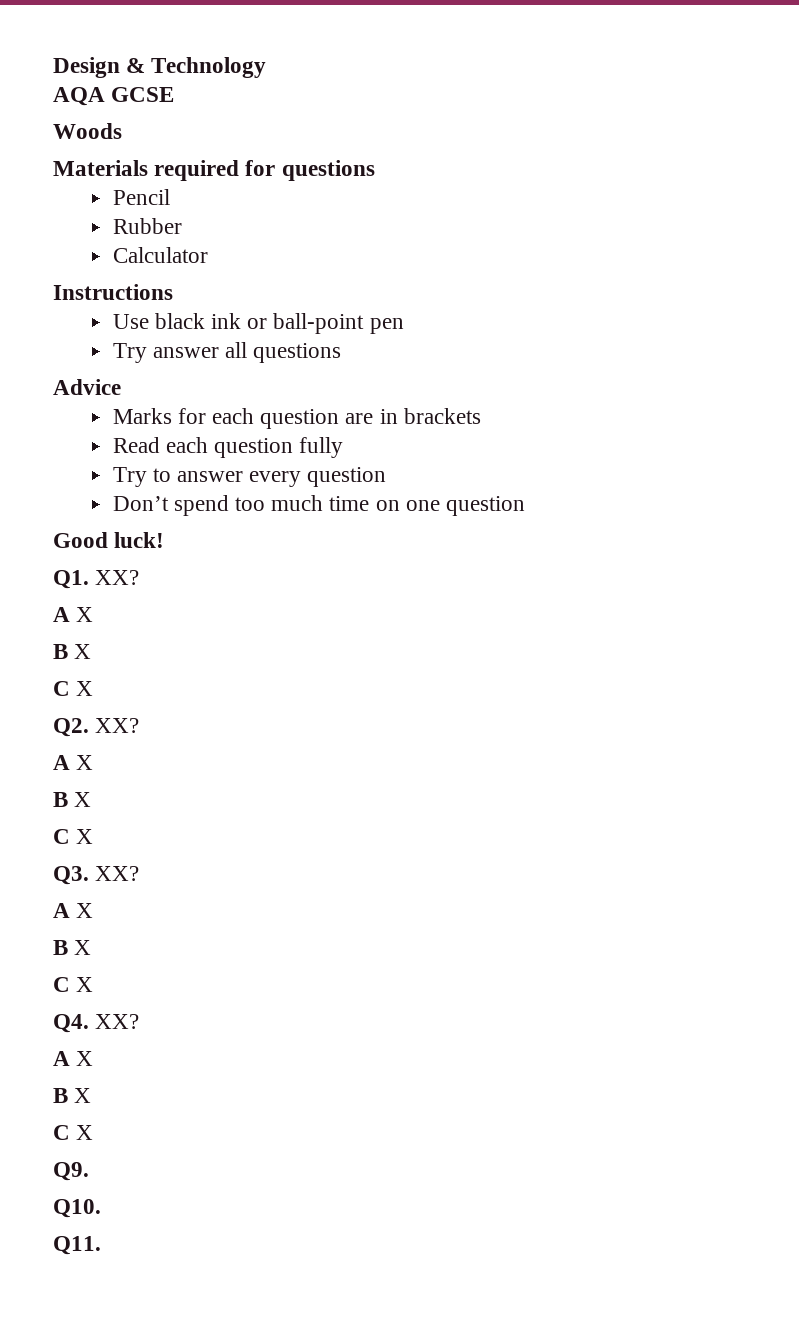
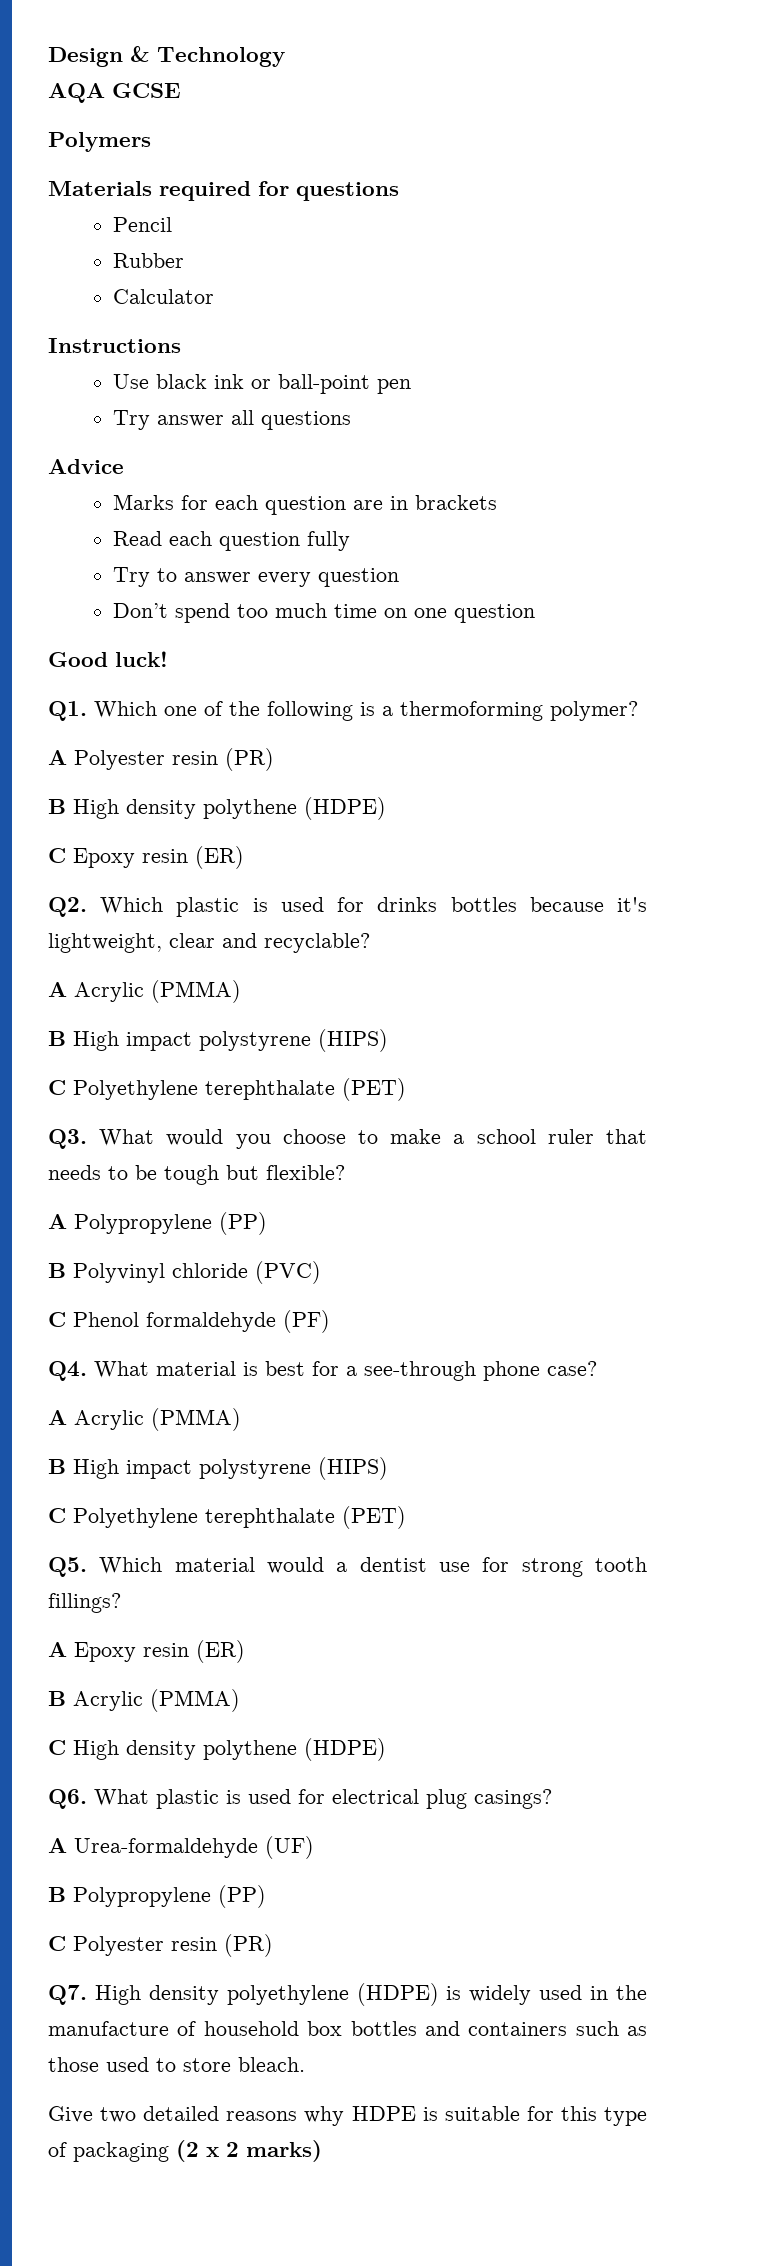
[53,123,122,139] Woods -> [48,132,151,152] Polymers
[95,570,140,585] [53,607,94,622] [53,644,92,659] [53,681,94,696] [53,718,140,737] [53,755,94,770] [53,792,92,807] [53,829,94,844] [53,866,140,885] [53,903,94,918] [53,940,92,955] [53,977,94,992] [53,1014,140,1033] [53,1051,94,1066] [53,1088,92,1103] [53,1125,94,1140] [53,1162,89,1181] [53,1199,101,1218] [53,1236,101,1255] XX? // A X // B X // C X // Q2. XX? // A X // B X // C X // Q3. XX? // A X // B X // C X // Q4. XX? // A X // B X // C X // Q9. // Q10. // Q11. -> [94,701,638,721] [48,748,274,771] [48,797,386,820] [48,846,244,869] [48,897,647,917] [48,933,370,953] [48,980,241,1003] [48,1029,388,1052] [48,1078,406,1101] [48,1129,647,1149] [48,1165,345,1185] [48,1212,267,1235] [48,1261,321,1284] [48,1310,330,1333] [48,1361,597,1381] [48,1408,241,1431] [48,1457,388,1480] [48,1506,406,1529] [48,1557,647,1577] [48,1593,121,1613] [48,1640,245,1663] [48,1689,240,1712] [48,1738,386,1761] [48,1789,552,1809] [48,1836,314,1859] [48,1885,266,1908] [48,1934,273,1957] [48,1983,648,2006] [48,2021,647,2036] [48,2057,305,2072] [48,2106,648,2126] [48,2140,322,2162] Which one of the following is a thermoforming polymer? // A Polyester resin (PR) // B High density polythene (HDPE) // C Epoxy resin (ER) // Q2. Which plastic is used for drinks bottles because it's lightweight, clear and recyclable? // A Acrylic (PMMA) // B High impact polystyrene (HIPS) // C Polyethylene terephthalate (PET) // Q3. What would you choose to make a school ruler that needs to be tough but flexible? // A Polypropylene (PP) // B Polyvinyl chloride (PVC) // C Phenol formaldehyde (PF) // Q4. What material is best for a see-through phone case? // A Acrylic (PMMA) // B High impact polystyrene (HIPS) // C Polyethylene terephthalate (PET) // Q5. Which material would a dentist use for strong tooth fillings? // A Epoxy resin (ER) // B Acrylic (PMMA) // C High density polythene (HDPE) // Q6. What plastic is used for electrical plug casings? // A Urea-formaldehyde (UF) // B Polypropylene (PP) // C Polyester resin (PR) // Q7. High density polyethylene (HDPE) is widely used in the manufacture of household box bottles and containers such as those used to store bleach. // Give two detailed reasons why HDPE is suitable for this type of packaging (2 x 2 marks)

